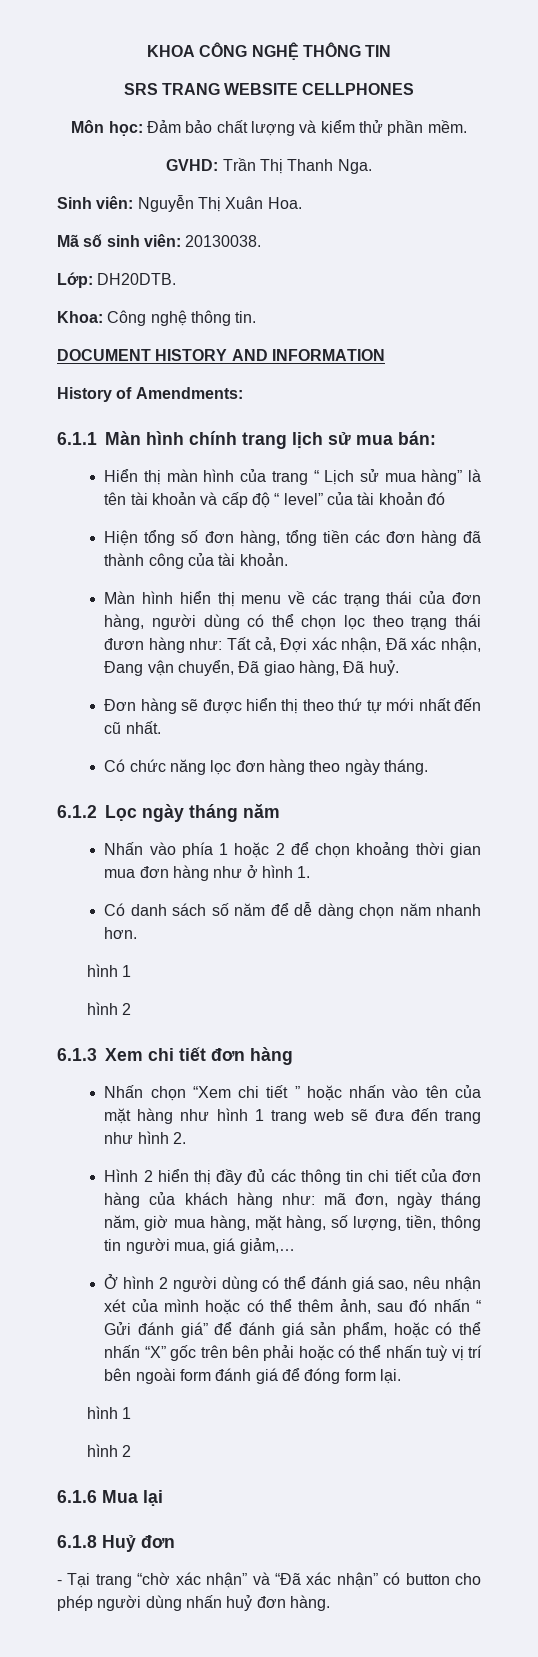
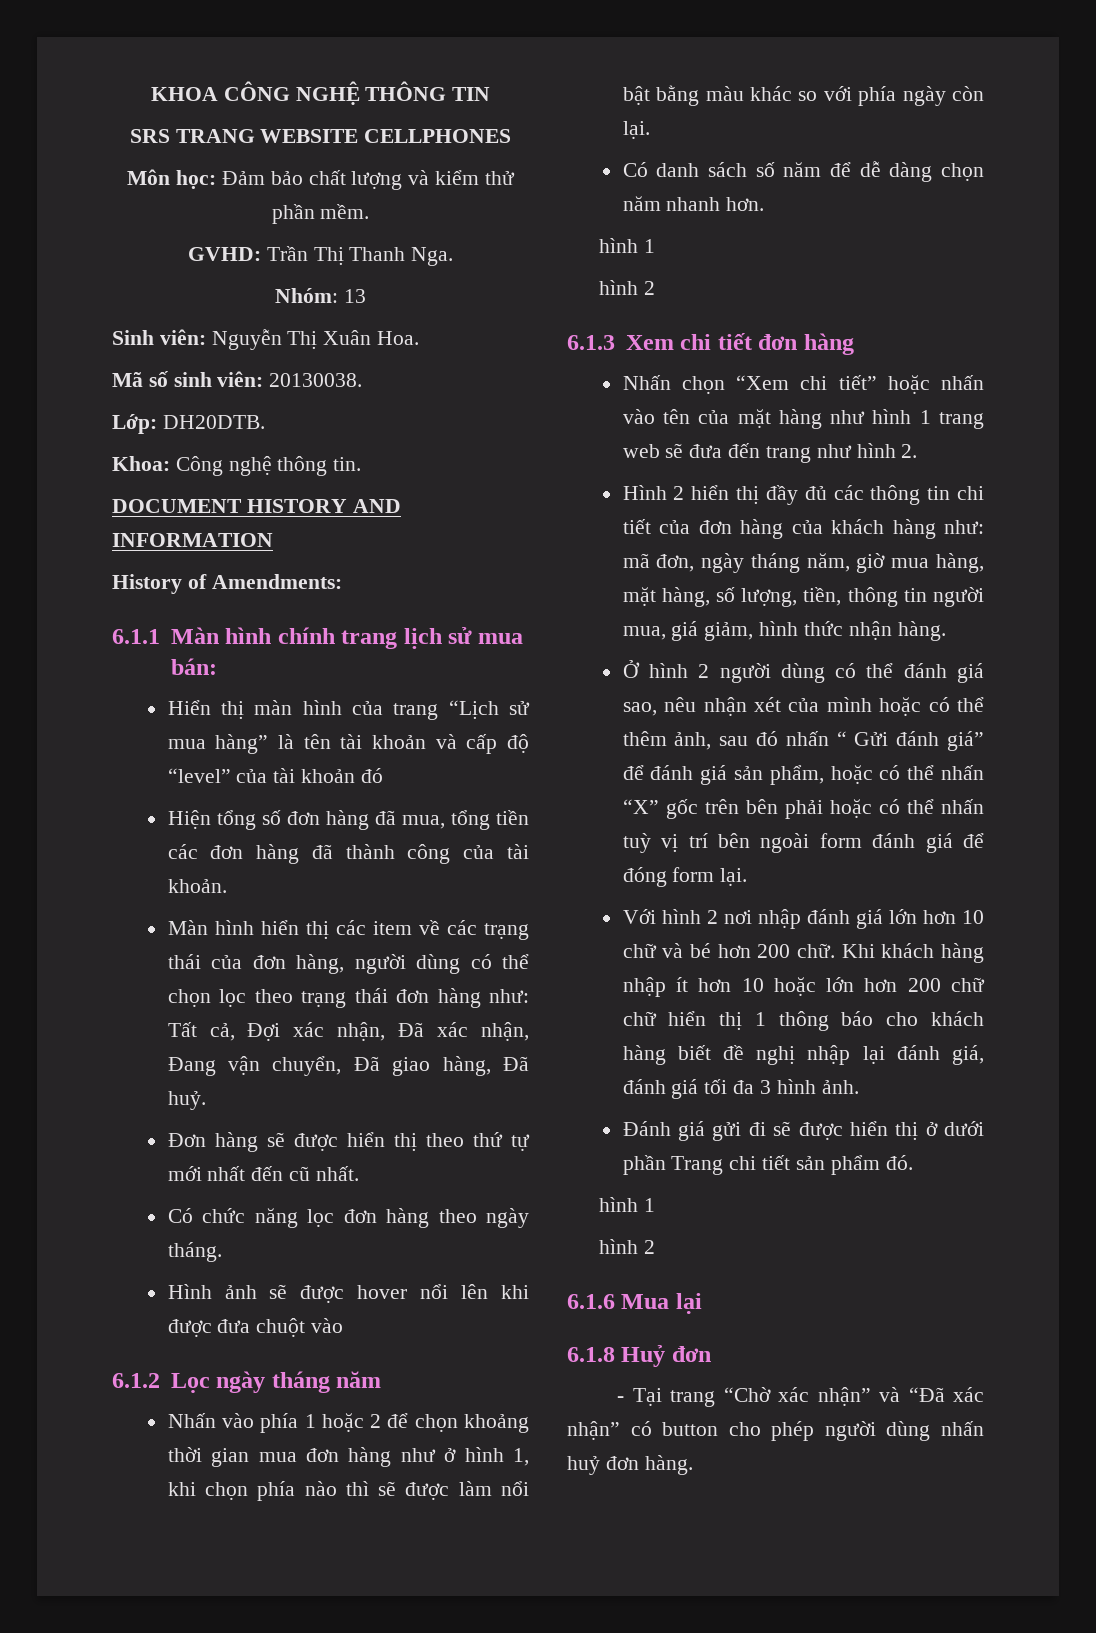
(372, 166) none -> [275,288,366,303] // Nhóm: 13
[313,470,355,485] “ Lịch -> [448,700,499,719] “Lịch
[274,493,323,505] “ level” -> [167,768,231,783] “level”
[239,530,280,546] hàng, -> [325,810,445,830] hàng đã mua,
[241,595,282,604] menu -> [335,920,412,935] các item
[104,638,145,650] đươn -> [396,989,430,1003] đơn
(428, 767) none -> [167,1284,529,1303] [167,1318,344,1337] // Hình ảnh sẽ được hover nổi lên khi được đưa chuột vào
[297,866,311,878] 1. -> [513,1448,529,1466] [167,1481,529,1501] [622,85,984,106] [622,121,650,139] 1, khi chọn phía nào thì sẽ được làm nổi bật bằng màu khác so với phía ngày còn lại.
[266,1085,300,1098] tiết ” -> [838,375,877,390] tiết”
[239,1238,295,1254] giảm,… -> [704,621,946,641] giảm, hình thức nhận hàng.
(401, 1376) none -> [622,909,984,929] [622,943,984,963] [622,977,985,997] [622,1011,984,1031] [622,1045,984,1065] [622,1079,859,1099] [622,1121,984,1141] [622,1155,913,1175] // Với hình 2 nơi nhập đánh giá lớn hơn 10 chữ và bé hơn 200 chữ. Khi khách hàng nhập ít hơn 10 hoặc lớn hơn 200 chữ chữ hiển thị 1 thông báo cho khách hàng biết đề nghị nhập lại đánh giá, đánh giá tối đa 3 hình ảnh. // Đánh giá gửi đi sẽ được hiển thị ở dưới phần Trang chi tiết sản phẩm đó.
[137,1572,171,1585] “chờ -> [723,1387,771,1402] “Chờ

